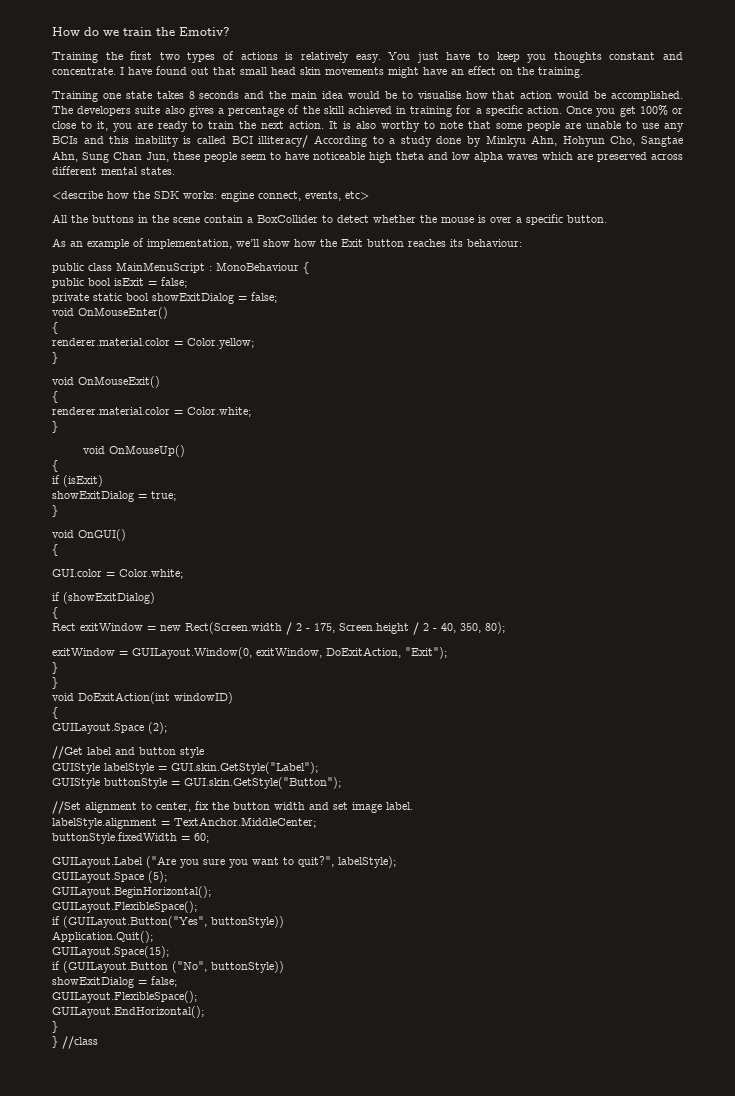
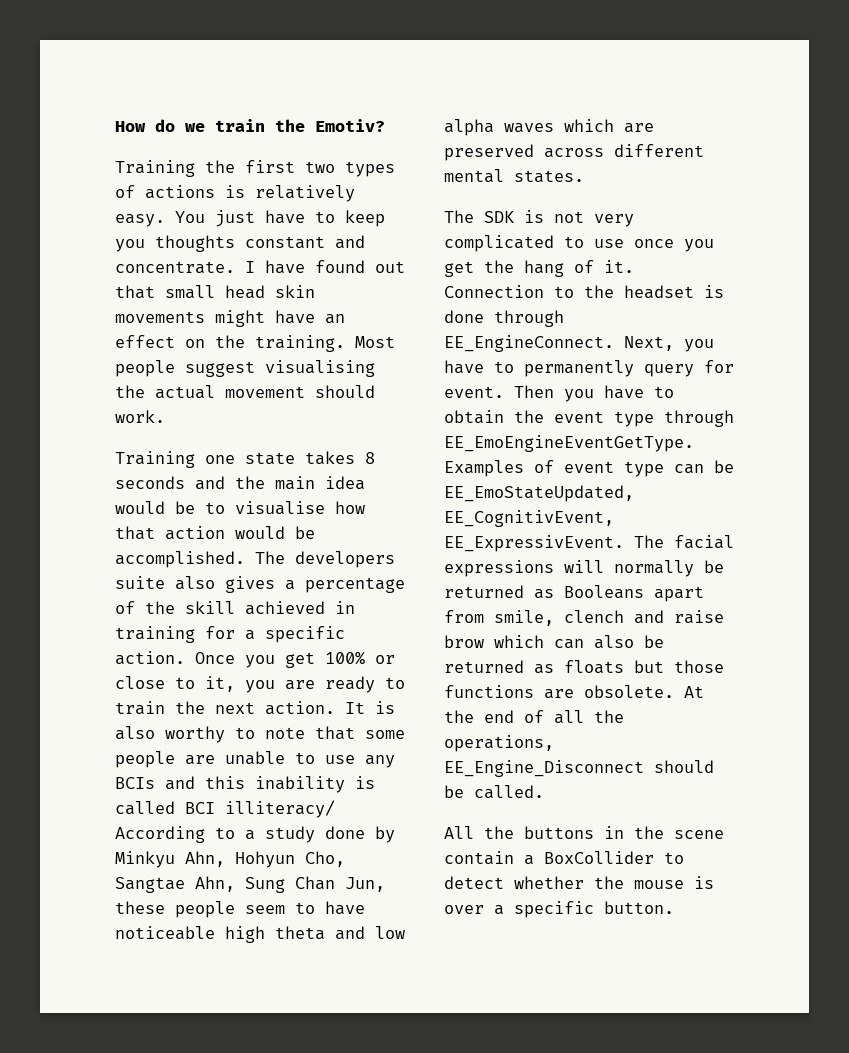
(583, 72) none -> [355,336,395,348] [115,360,375,377] [115,385,375,399] [115,410,165,423] Most people suggest visualising the actual movement should work.
[52,191,369,202] <describe how the SDK works: engine connect, events, etc> -> [444,210,634,227] [444,235,714,252] [444,260,634,277] [444,285,724,299] [444,310,564,327] [444,335,714,352] [444,360,734,377] [444,385,674,402] [444,410,734,427] [444,435,694,452] [444,460,734,477] [444,485,634,502] [444,510,614,527] [444,535,734,552] [444,560,724,577] [444,585,704,602] [444,610,724,626] [444,635,664,649] [444,660,724,674] [444,685,704,699] [444,710,624,724] [444,735,554,752] [444,760,714,777] [444,785,544,799] The SDK is not very complicated to use once you get the hang of it. Connection to the headset is done through EE_EngineConnect. Next, you have to permanently query for event. Then you have to obtain the event type through EE_EmoEngineEventGetType. Examples of event type can be EE_EmoStateUpdated, EE_CognitivEvent, EE_ExpressivEvent. The facial expressions will normally be returned as Booleans apart from smile, clench and raise brow which can also be returned as floats but those functions are obsolete. At the end of all the operations, EE_Engine_Disconnect should be called.
[52,238,522,249] [52,262,309,274] [52,277,187,288] [52,292,277,304] [52,307,168,319] [52,322,58,334] [52,338,254,349] [52,352,58,364] [52,376,160,388] [52,391,58,403] [52,407,251,417] [52,421,58,433] [83,445,186,457] [52,460,58,472] [52,475,103,487] [52,491,176,502] [52,505,58,517] [52,529,126,541] [52,544,58,556] [52,569,183,579] [52,592,155,604] [52,607,58,619] [52,622,505,635] [52,647,447,659] [52,662,58,674] [52,677,58,689] [52,692,233,704] [52,707,58,719] [52,722,167,734] [52,746,204,759] [52,762,318,774] [52,777,341,789] [52,801,413,814] [52,817,316,829] [52,832,209,844] [52,856,396,868] [52,871,167,883] [52,886,211,898] [52,901,197,913] [52,916,284,928] [52,931,153,943] [52,946,169,958] [52,961,284,973] [52,976,177,988] [52,991,197,1003] [52,1006,204,1018] [52,1021,58,1033] [52,1036,98,1049] // As an example of implementation, we’ll show how the Exit button reaches its behaviour: // public class MainMenuScript : MonoBehaviour { // public bool isExit = false; // private static bool showExitDialog = false; // void OnMouseEnter() // { // renderer.material.color = Color.yellow; // } // void OnMouseExit() // { // renderer.material.color = Color.white; // } // void OnMouseUp() // { // if (isExit) // showExitDialog = true; // } // void OnGUI() // { // GUI.color = Color.white; // if (showExitDialog) // { // Rect exitWindow = new Rect(Screen.width / 2 - 175, Screen.height / 2 - 40, 350, 80); // exitWindow = GUILayout.Window(0, exitWindow, DoExitAction, "Exit"); // } // } // void DoExitAction(int windowID) // { // GUILayout.Space (2); // //Get label and button style // GUIStyle labelStyle = GUI.skin.GetStyle("Label"); // GUIStyle buttonStyle = GUI.skin.GetStyle("Button"); // //Set alignment to center, fix the button width and set image label. // labelStyle.alignment = TextAnchor.MiddleCenter; // buttonStyle.fixedWidth = 60; // GUILayout.Label ("Are you sure you want to quit?", labelStyle); // GUILayout.Space (5); // GUILayout.BeginHorizontal(); // GUILayout.FlexibleSpace(); // if (GUILayout.Button("Yes", buttonStyle)) // Application.Quit(); // GUILayout.Space(15); // if (GUILayout.Button ("No", buttonStyle)) // showExitDialog = false; // GUILayout.FlexibleSpace(); // GUILayout.EndHorizontal(); // } // } //class -> (674, 907) none

